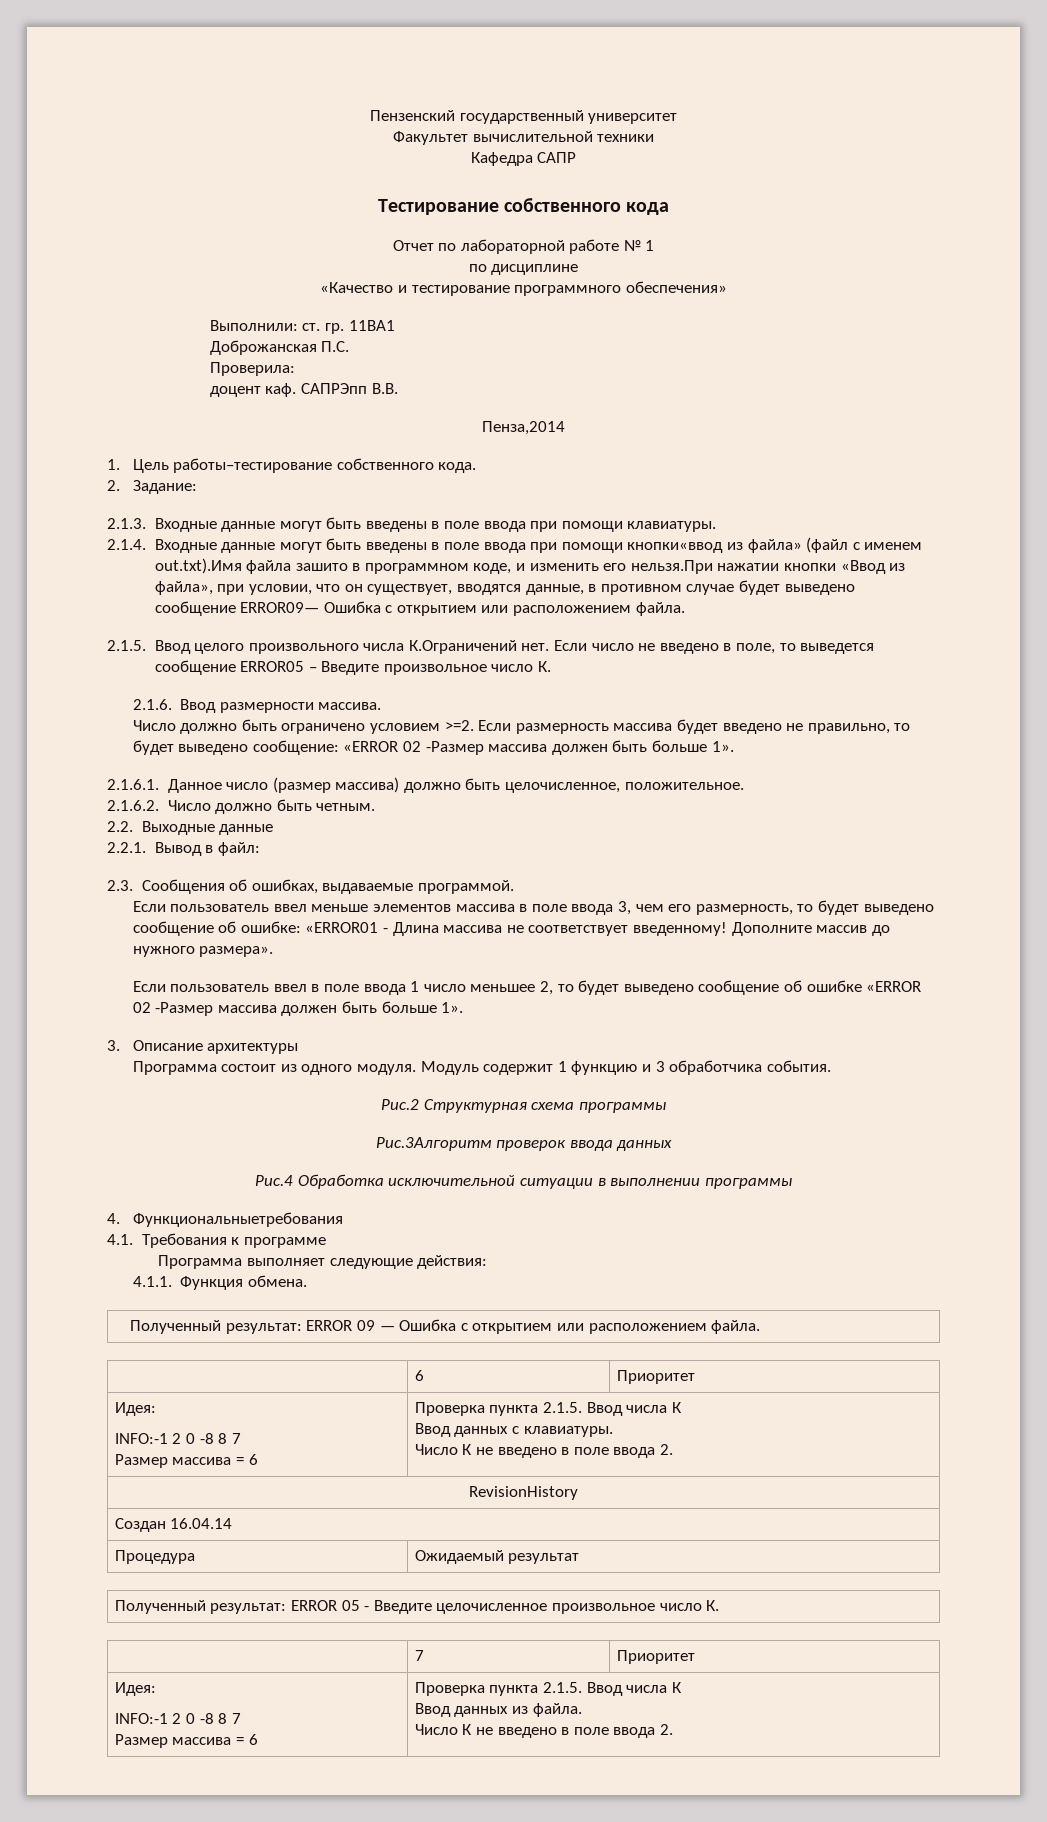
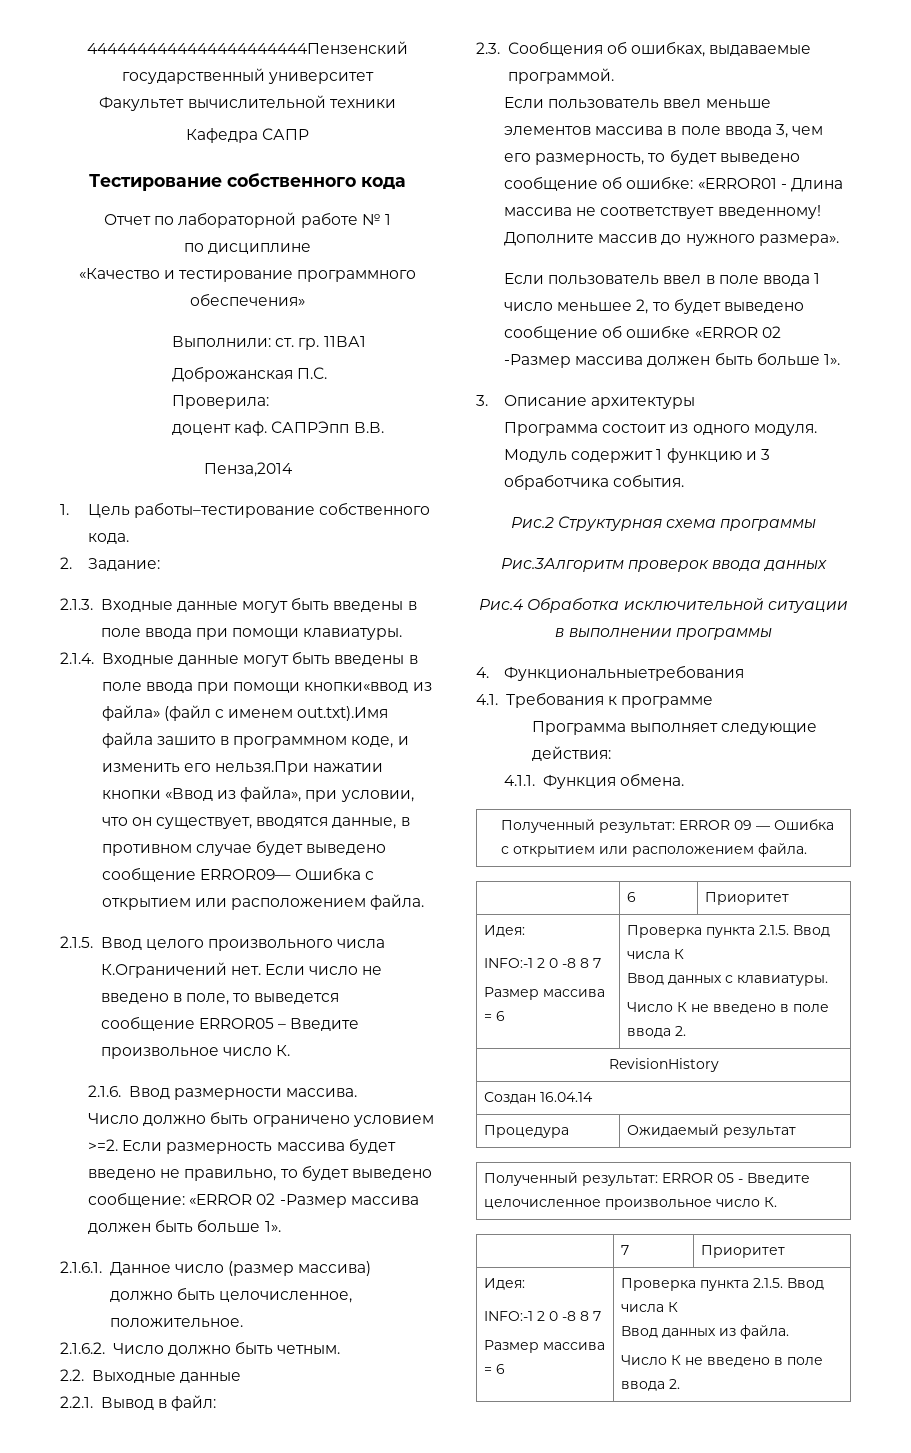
[369,110,455,121] Пензенский -> [87,41,408,54] 4444444444444444444444Пензенский

